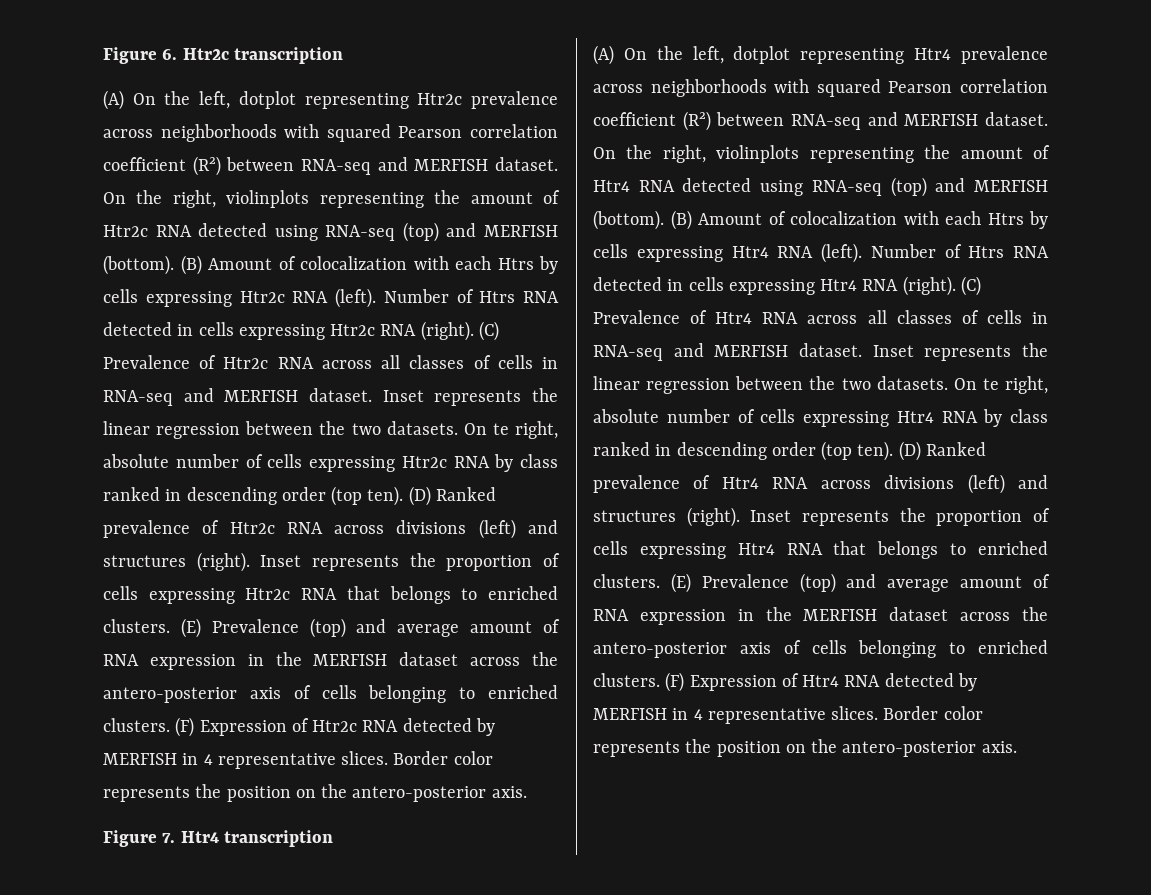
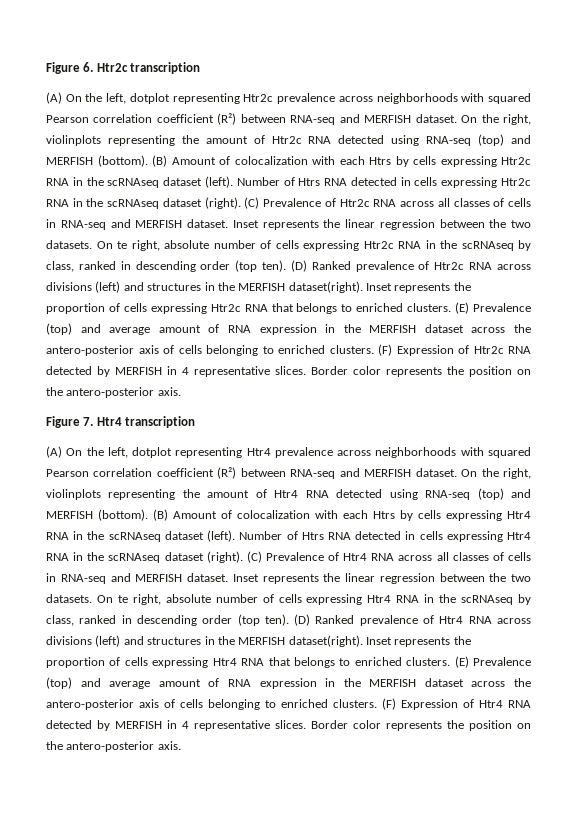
(329, 297) none -> [72,177,203,188] in the scRNAseq dataset
(417, 330) none -> [72,198,202,209] in the scRNAseq dataset
[494,454,558,472] by class -> [425,240,531,251] [46,261,74,272] in the scRNAseq by class,
[196,552,250,572] (right). -> [204,281,363,293] in the MERFISH dataset(right).
(814, 252) none -> [73,531,204,542] in the scRNAseq dataset
(899, 285) none -> [73,552,204,563] in the scRNAseq dataset
[983,409,1048,427] by class -> [424,594,531,605] [46,615,74,626] in the scRNAseq by class,
[686,507,740,527] (right). -> [204,635,363,647] in the MERFISH dataset(right).

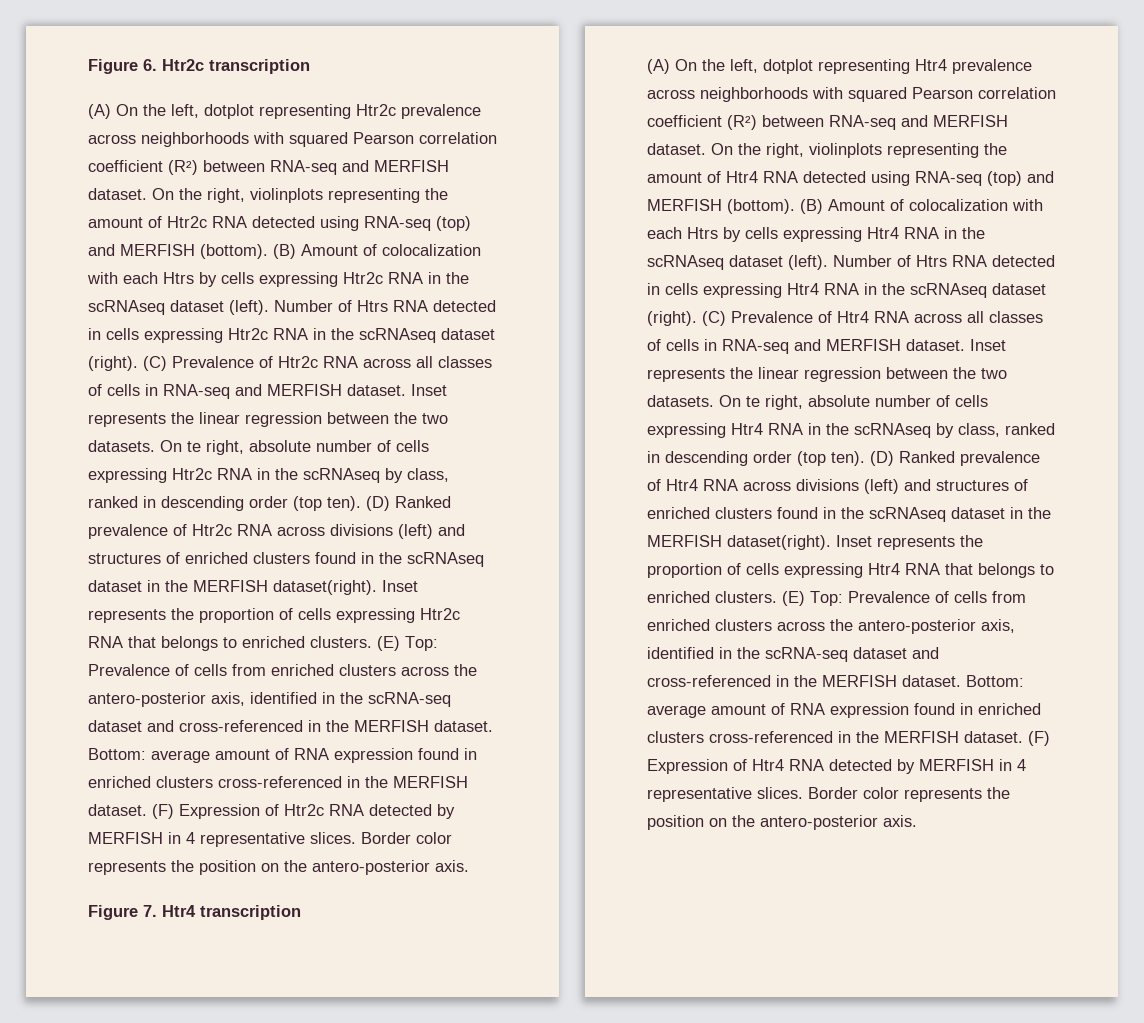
(202, 287) none -> [166,552,484,567] [88,580,142,592] of enriched clusters found in the scRNAseq dataset
[473,303,531,312] [46,323,531,335] [46,345,374,356] Prevalence (top) and average amount of RNA expression in the MERFISH dataset across the antero-posterior axis of cells belonging to enriched clusters. -> [405,636,438,651] [88,664,477,676] [88,692,451,707] [88,720,493,732] [88,748,477,763] [88,776,468,788] [88,804,147,816] Top: Prevalence of cells from enriched clusters across the antero-posterior axis, identified in the scRNA-seq dataset and cross-referenced in the MERFISH dataset. Bottom: average amount of RNA expression found in enriched clusters cross-referenced in the MERFISH dataset.
(202, 641) none -> [1014,479,1028,491] [647,507,1005,522] of enriched clusters found in the scRNAseq dataset
[473,657,531,666] [46,677,531,689] [46,699,377,710] Prevalence (top) and average amount of RNA expression in the MERFISH dataset across the antero-posterior axis of cells belonging to enriched clusters. -> [810,591,1026,606] [647,619,1015,634] [647,647,939,662] [647,675,1024,687] [647,703,1041,718] [647,731,1023,743] Top: Prevalence of cells from enriched clusters across the antero-posterior axis, identified in the scRNA-seq dataset and cross-referenced in the MERFISH dataset. Bottom: average amount of RNA expression found in enriched clusters cross-referenced in the MERFISH dataset.

